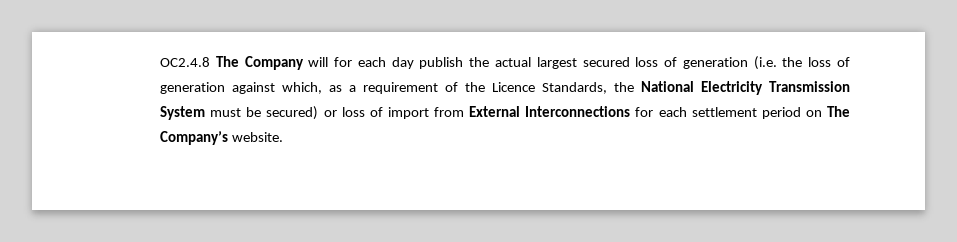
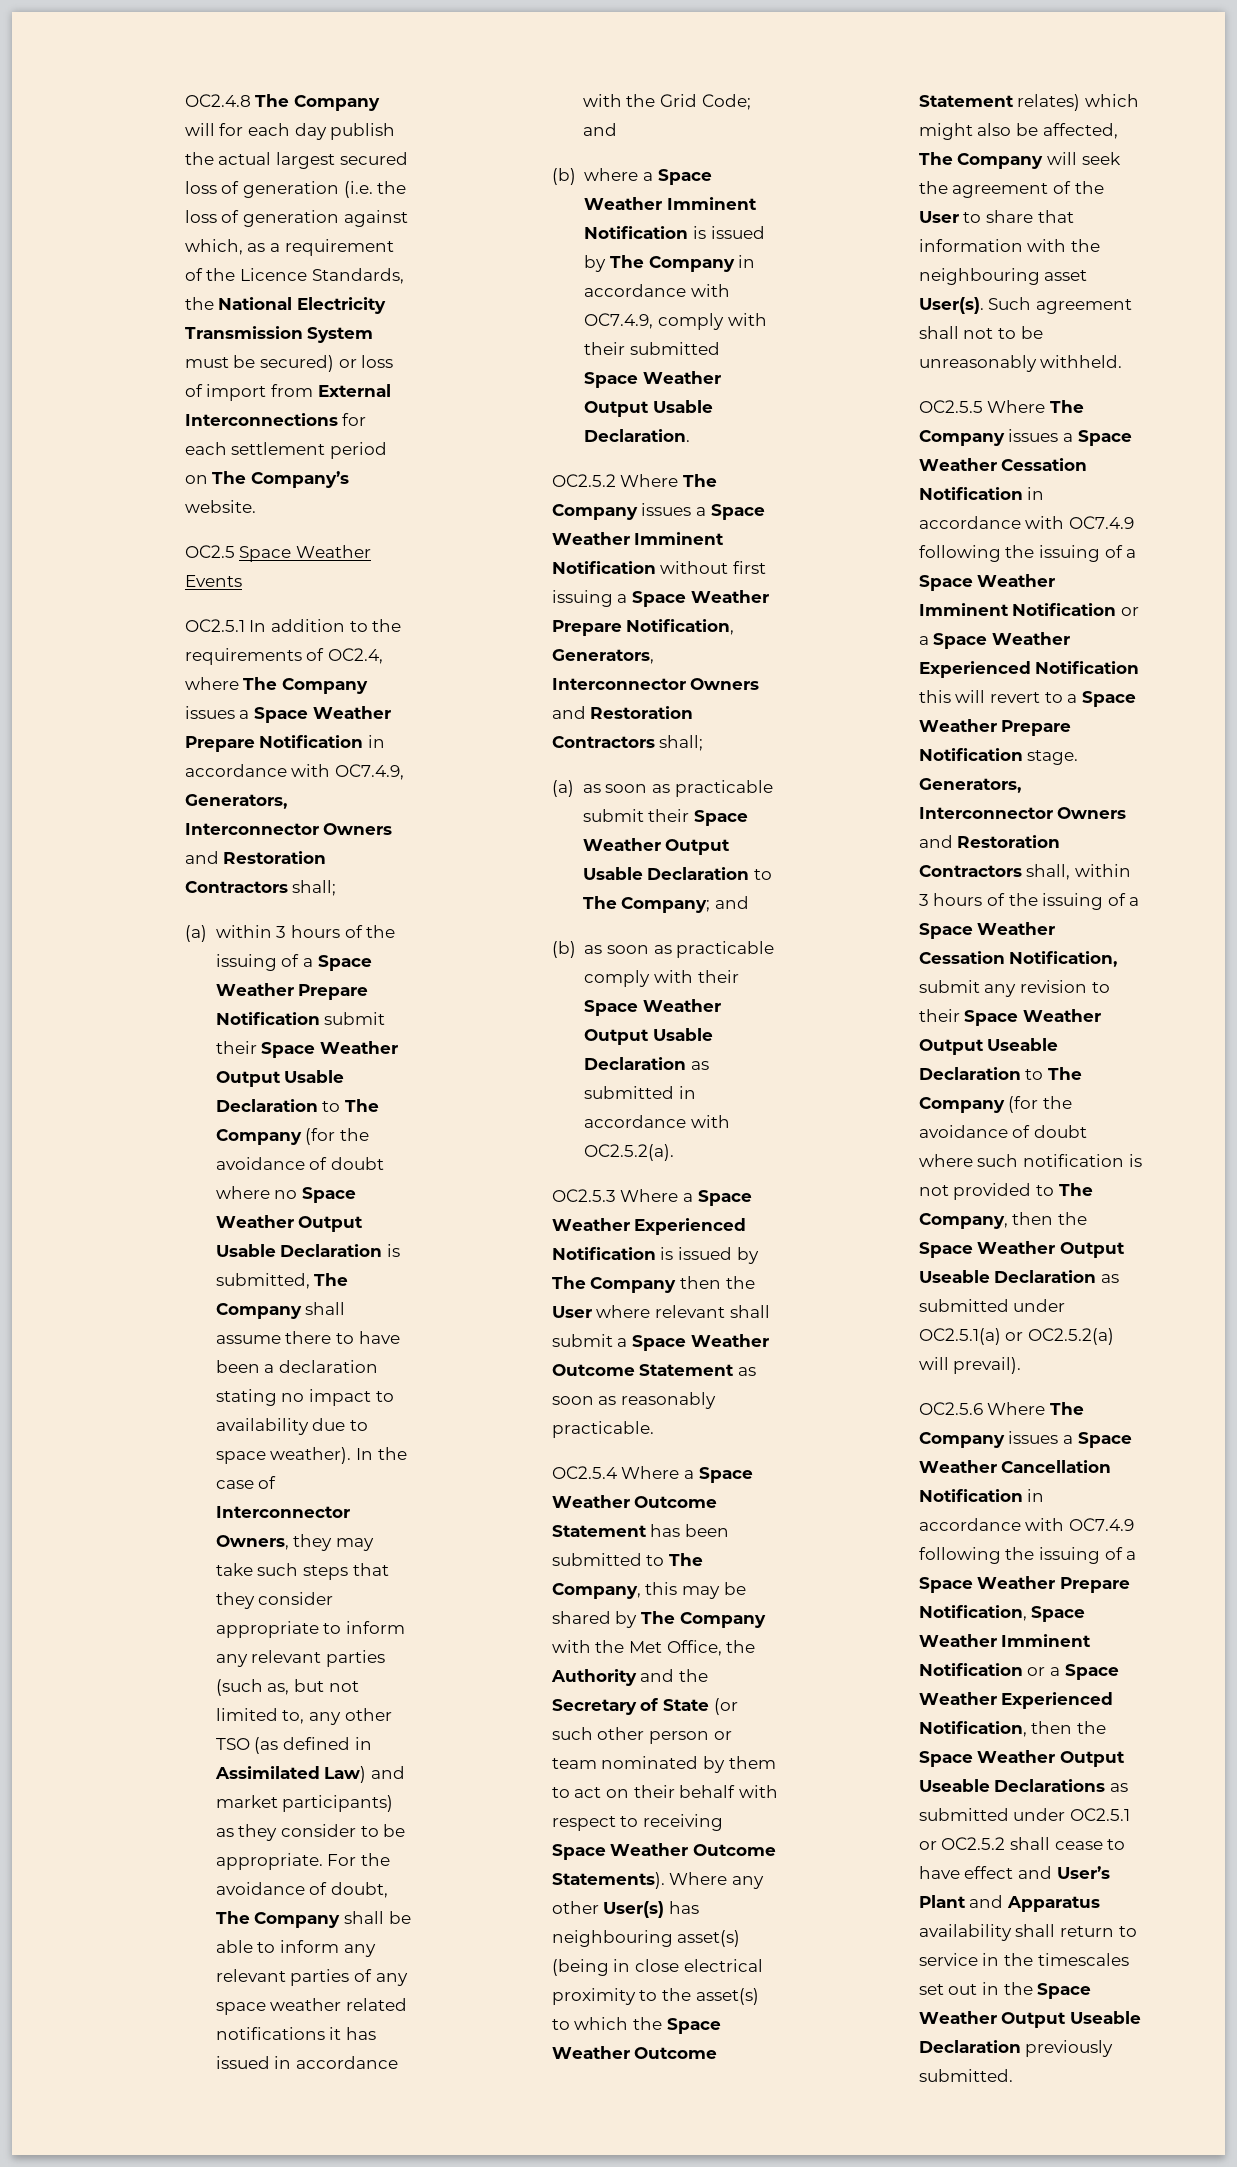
(283, 137) none -> [184,545,372,562] [184,575,242,587] [184,619,402,632] [184,648,384,665] [184,677,369,694] [184,706,391,723] [184,735,386,752] [184,764,405,780] [184,794,287,809] [184,823,393,835] [184,851,327,864] [184,880,337,896] [184,925,396,942] [215,954,372,971] [215,983,369,1000] [215,1012,386,1025] [215,1041,399,1058] [215,1070,345,1087] [215,1099,380,1112] [215,1128,370,1145] [215,1157,385,1170] [215,1186,357,1203] [215,1215,364,1232] [215,1244,401,1257] [215,1273,349,1289] [215,1302,346,1319] [215,1331,400,1344] [215,1360,379,1373] [215,1389,394,1406] [215,1418,369,1435] [215,1447,407,1464] [215,1476,277,1489] [215,1506,350,1518] [215,1534,375,1551] [215,1563,389,1580] [215,1592,334,1609] [215,1621,406,1638] [215,1650,386,1667] [215,1679,359,1696] [215,1708,392,1725] [215,1737,372,1754] [214,1766,406,1783] [215,1795,394,1812] [215,1824,406,1841] [215,1853,391,1870] [215,1882,389,1898] [215,1911,411,1928] [215,1940,376,1957] [215,1969,408,1986] [215,1998,408,2015] [215,2027,377,2040] [215,2056,399,2069] [582,94,751,110] [582,123,617,136] [551,168,712,185] [584,197,757,210] [584,226,765,239] [584,255,756,272] [584,284,730,297] [584,313,767,330] [584,342,720,355] [584,371,721,388] [584,400,713,417] [584,429,691,442] [551,474,718,487] [551,503,765,520] [551,532,725,545] [551,561,767,574] [551,590,769,607] [551,619,735,636] [551,649,654,664] [551,678,760,690] [551,706,694,719] [551,735,704,751] [551,780,773,797] [582,809,749,826] [582,838,731,855] [582,867,773,880] [582,896,750,913] [551,941,775,958] [584,970,739,987] [584,999,721,1016] [584,1028,713,1045] [584,1057,709,1070] [584,1086,696,1099] [584,1115,730,1128] [584,1144,675,1161] [551,1189,752,1206] [551,1218,747,1235] [551,1247,759,1264] [551,1276,755,1293] [551,1305,770,1318] [551,1334,769,1351] [551,1364,757,1376] [551,1392,717,1409] [551,1421,654,1438] [551,1466,753,1483] [551,1495,718,1508] [551,1524,730,1537] [551,1553,704,1566] [551,1582,746,1599] [551,1611,766,1628] [551,1640,756,1656] [550,1669,709,1686] [551,1698,738,1715] [551,1727,732,1744] [551,1756,776,1773] [551,1785,778,1798] [551,1814,724,1831] [551,1843,777,1860] [551,1872,765,1889] [551,1901,700,1918] [551,1930,741,1947] [551,1959,763,1976] [551,1988,759,2005] [551,2017,721,2034] [551,2046,718,2059] [918,94,1140,111] [918,123,1118,140] [918,152,1121,169] [918,181,1104,198] [918,210,1074,223] [918,239,1101,252] [918,268,1088,285] [918,297,1133,314] [918,326,1043,339] [918,355,1123,372] [918,400,1085,413] [918,429,1132,446] [918,458,1088,471] [918,487,1045,500] [918,516,1135,529] [918,545,1137,562] [918,574,1056,591] [918,603,1140,616] [918,632,1071,649] [918,661,1140,678] [918,690,1136,707] [918,719,1072,736] [918,748,1079,765] [918,778,1021,793] [918,807,1127,819] [918,835,1061,848] [918,864,1132,880] [918,893,1140,910] [918,922,1056,939] [918,951,1118,967] [918,980,1110,997] [918,1009,1102,1026] [918,1038,1059,1055] [918,1067,1083,1080] [918,1096,1073,1113] [918,1125,1088,1138] [918,1154,1142,1167] [918,1183,1093,1200] [918,1212,1088,1229] [918,1241,1126,1258] [918,1270,1120,1283] [918,1299,1066,1312] [918,1328,1115,1345] [918,1357,1022,1374] [918,1402,1085,1415] [918,1431,1132,1448] [918,1460,1112,1473] [918,1489,1045,1502] [918,1518,1135,1531] [918,1547,1137,1564] [918,1576,1131,1593] [918,1605,1086,1622] [918,1634,1092,1647] [918,1663,1119,1680] [918,1692,1114,1709] [918,1721,1107,1737] [918,1750,1126,1767] [918,1779,1129,1792] [918,1808,1131,1821] [918,1837,1126,1850] [918,1866,1110,1879] [918,1895,1101,1912] [918,1924,1137,1941] [918,1953,1129,1966] [918,1982,1092,1999] [918,2011,1142,2028] [918,2040,1114,2057] [918,2069,1013,2082] // OC2.5 Space Weather Events // OC2.5.1 In addition to the requirements of OC2.4, where The Company issues a Space Weather Prepare Notification in accordance with OC7.4.9, Generators, Interconnector Owners and Restoration Contractors shall; // (a) within 3 hours of the issuing of a Space Weather Prepare Notification submit their Space Weather Output Usable Declaration to The Company (for the avoidance of doubt where no Space Weather Output Usable Declaration is submitted, The Company shall assume there to have been a declaration stating no impact to availability due to space weather). In the case of Interconnector Owners, they may take such steps that they consider appropriate to inform any relevant parties (such as, but not limited to, any other TSO (as defined in Assimilated Law) and market participants) as they consider to be appropriate. For the avoidance of doubt, The Company shall be able to inform any relevant parties of any space weather related notifications it has issued in accordance with the Grid Code; and // (b) where a Space Weather Imminent Notification is issued by The Company in accordance with OC7.4.9, comply with their submitted Space Weather Output Usable Declaration. // OC2.5.2 Where The Company issues a Space Weather Imminent Notification without first issuing a Space Weather Prepare Notification, Generators, Interconnector Owners and Restoration Contractors shall; // (a) as soon as practicable submit their Space Weather Output Usable Declaration to The Company; and // (b) as soon as practicable comply with their Space Weather Output Usable Declaration as submitted in accordance with OC2.5.2(a). // OC2.5.3 Where a Space Weather Experienced Notification is issued by The Company then the User where relevant shall submit a Space Weather Outcome Statement as soon as reasonably practicable. // OC2.5.4 Where a Space Weather Outcome Statement has been submitted to The Company, this may be shared by The Company with the Met Office, the Authority and the Secretary of State (or such other person or team nominated by them to act on their behalf with respect to receiving Space Weather Outcome Statements). Where any other User(s) has neighbouring asset(s) (being in close electrical proximity to the asset(s) to which the Space Weather Outcome Statement relates) which might also be affected, The Company will seek the agreement of the User to share that information with the neighbouring asset User(s). Such agreement shall not to be unreasonably withheld. // OC2.5.5 Where The Company issues a Space Weather Cessation Notification in accordance with OC7.4.9 following the issuing of a Space Weather Imminent Notification or a Space Weather Experienced Notification this will revert to a Space Weather Prepare Notification stage. Generators, Interconnector Owners and Restoration Contractors shall, within 3 hours of the issuing of a Space Weather Cessation Notification, submit any revision to their Space Weather Output Useable Declaration to The Company (for the avoidance of doubt where such notification is not provided to The Company, then the Space Weather Output Useable Declaration as submitted under OC2.5.1(a) or OC2.5.2(a) will prevail). // OC2.5.6 Where The Company issues a Space Weather Cancellation Notification in accordance with OC7.4.9 following the issuing of a Space Weather Prepare Notification, Space Weather Imminent Notification or a Space Weather Experienced Notification, then the Space Weather Output Useable Declarations as submitted under OC2.5.1 or OC2.5.2 shall cease to have effect and User’s Plant and Apparatus availability shall return to service in the timescales set out in the Space Weather Output Useable Declaration previously submitted.

